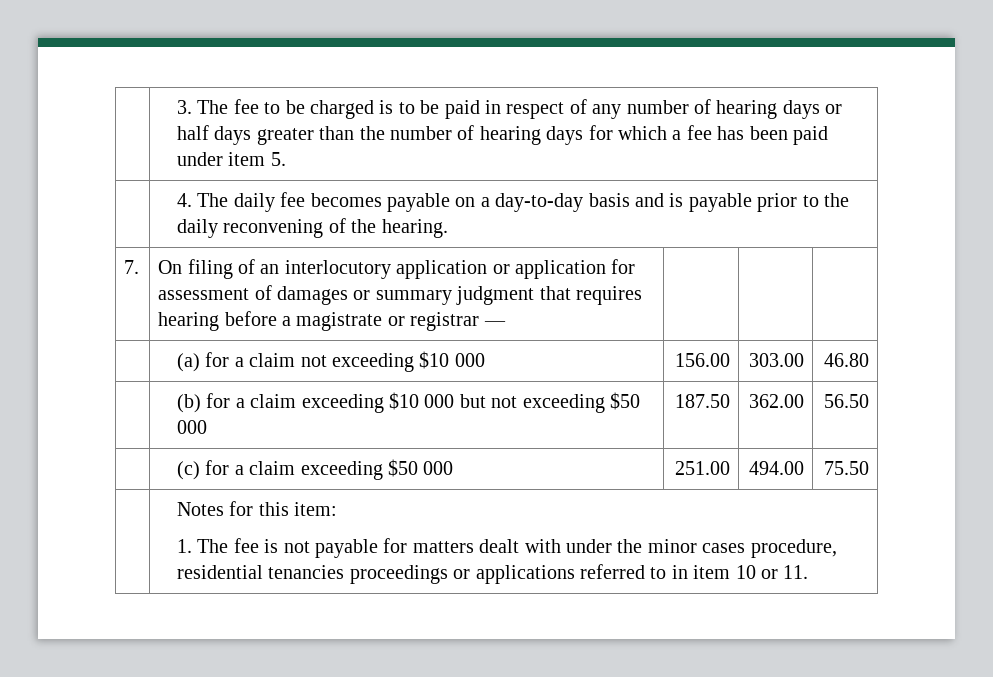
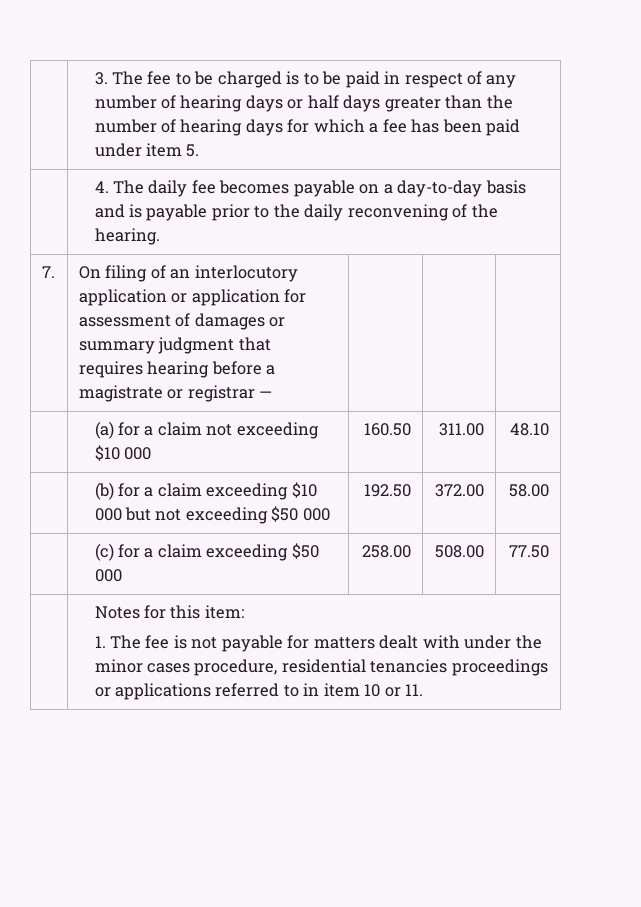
[674,353,730,367] [748,353,804,367] [823,353,869,367] 156.00 | 303.00 | 46.80 -> [364,423,412,436] [439,423,485,436] [510,423,550,436] 160.50 | 311.00 | 48.10
[674,394,730,408] [748,394,804,408] [823,394,869,408] 187.50 | 362.00 | 56.50 -> [364,484,412,497] [435,484,485,497] [509,484,550,497] 192.50 | 372.00 | 58.00
[674,461,730,475] [748,461,804,475] [823,461,869,475] 251.00 | 494.00 | 75.50 -> [362,545,412,558] [435,545,485,558] [509,545,550,558] 258.00 | 508.00 | 77.50

